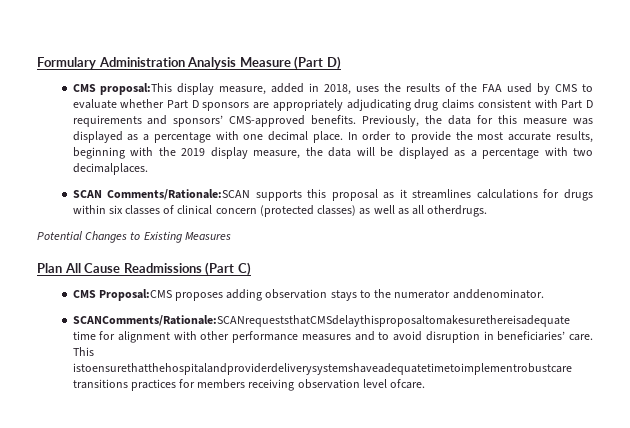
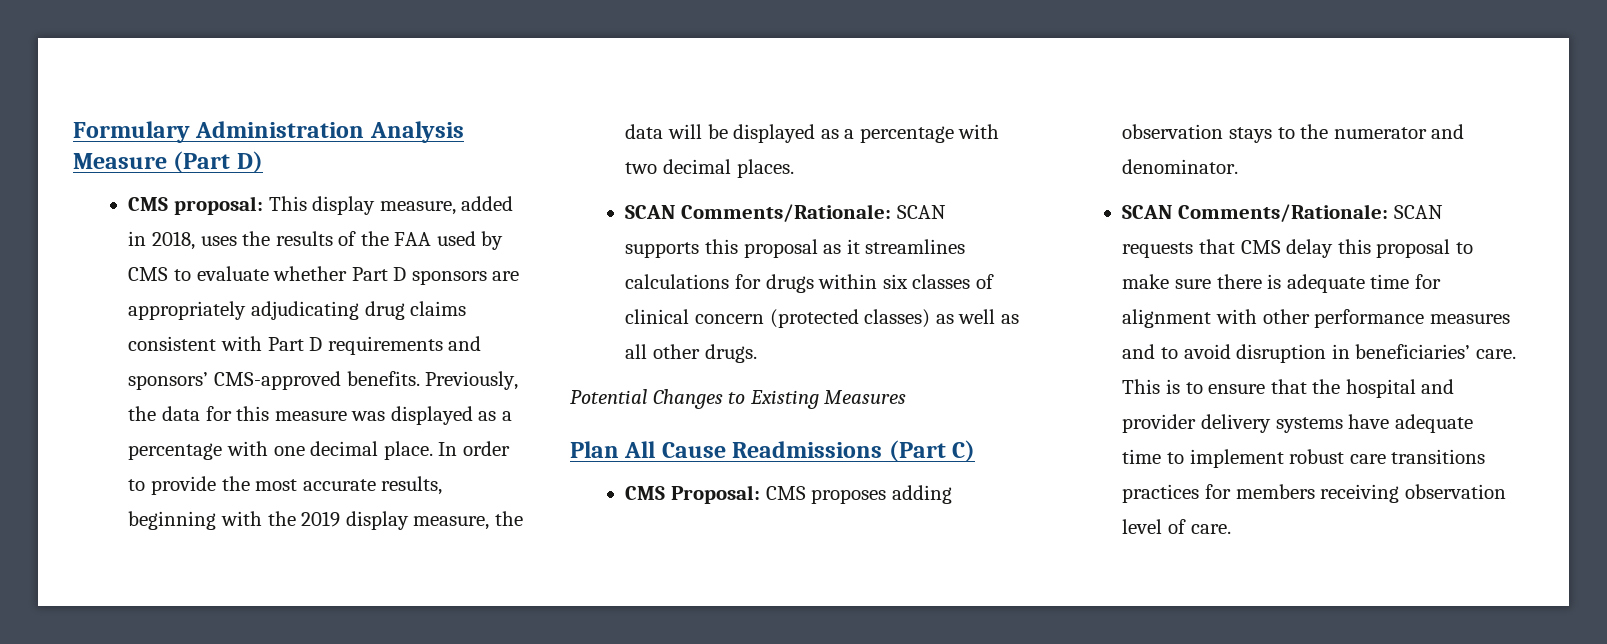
[100,83,173,95] proposal:This -> [173,196,307,215] proposal: This
[72,163,148,175] [72,189,251,200] decimalplaces. // SCAN Comments/Rationale:SCAN -> [662,159,794,178] [625,204,946,222] decimal places. // SCAN Comments/Rationale: SCAN
[427,205,488,217] otherdrugs. -> [652,344,757,363] other drugs.
[98,289,172,301] Proposal:CMS -> [670,485,806,504] Proposal: CMS
[452,289,544,299] [72,315,570,327] anddenominator. // SCANComments/Rationale:SCANrequeststhatCMSdelaythisproposaltomakesurethereisadequate -> [1431,124,1465,139] [1122,159,1239,174] [1122,204,1443,222] [1122,239,1473,258] [1122,274,1365,293] and denominator. // SCAN Comments/Rationale: SCAN requests that CMS delay this proposal to make sure there is adequate
[72,363,572,375] istoensurethatthehospitalandproviderdeliverysystemshaveadequatetimetoimplementrobustcare -> [1165,379,1455,398] [1122,414,1473,433] [1122,449,1386,468] is to ensure that the hospital and provider delivery systems have adequate time to implement robust care
[390,379,426,389] ofcare. -> [1167,519,1231,534] of care.

